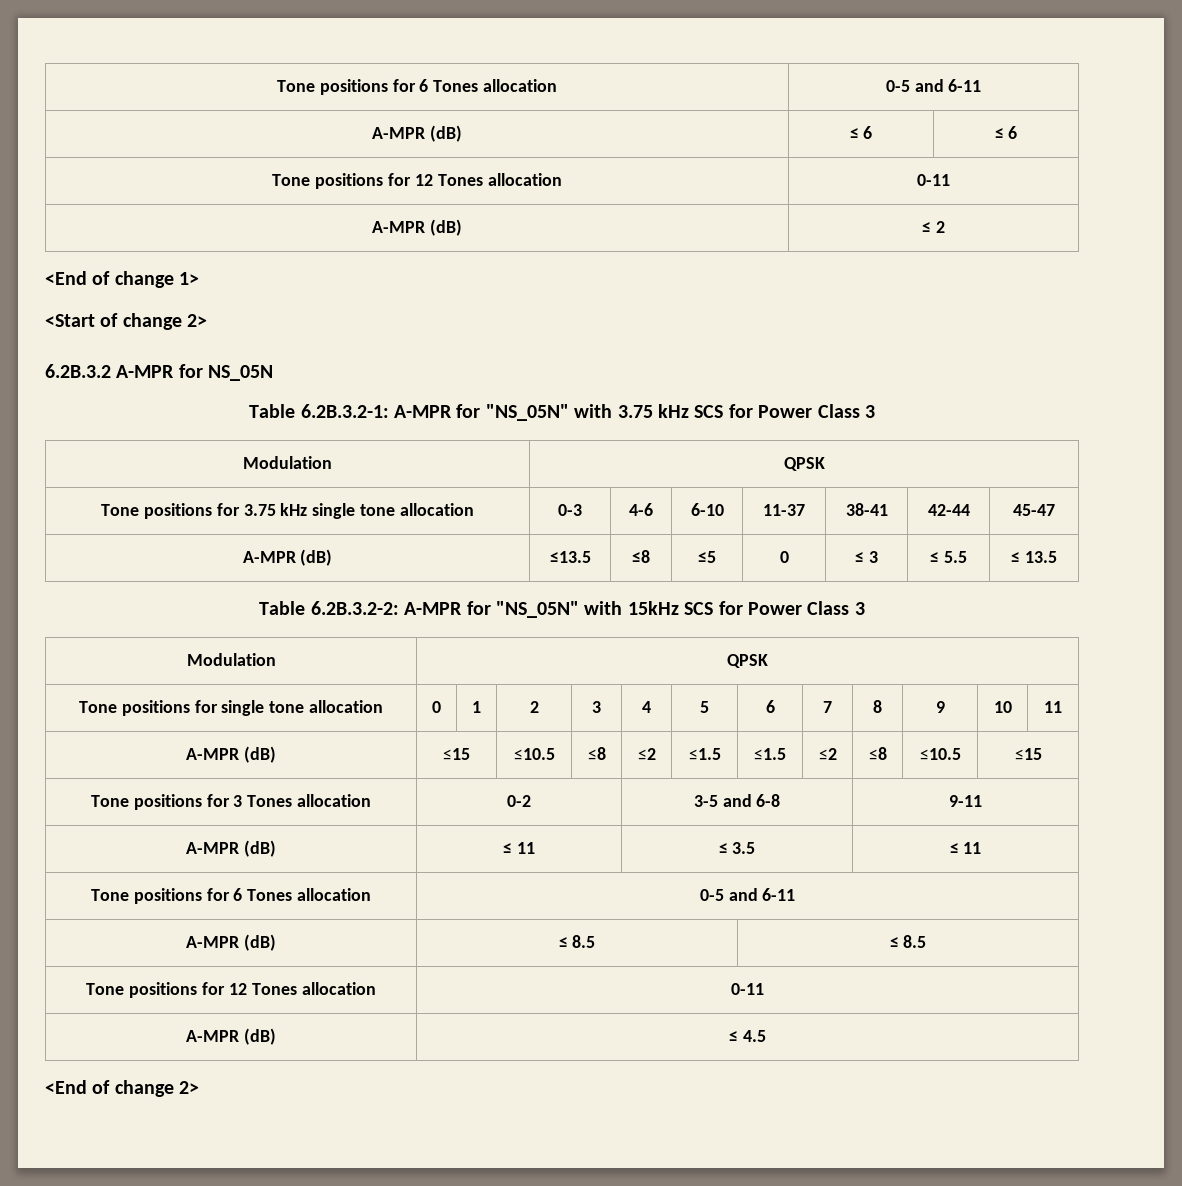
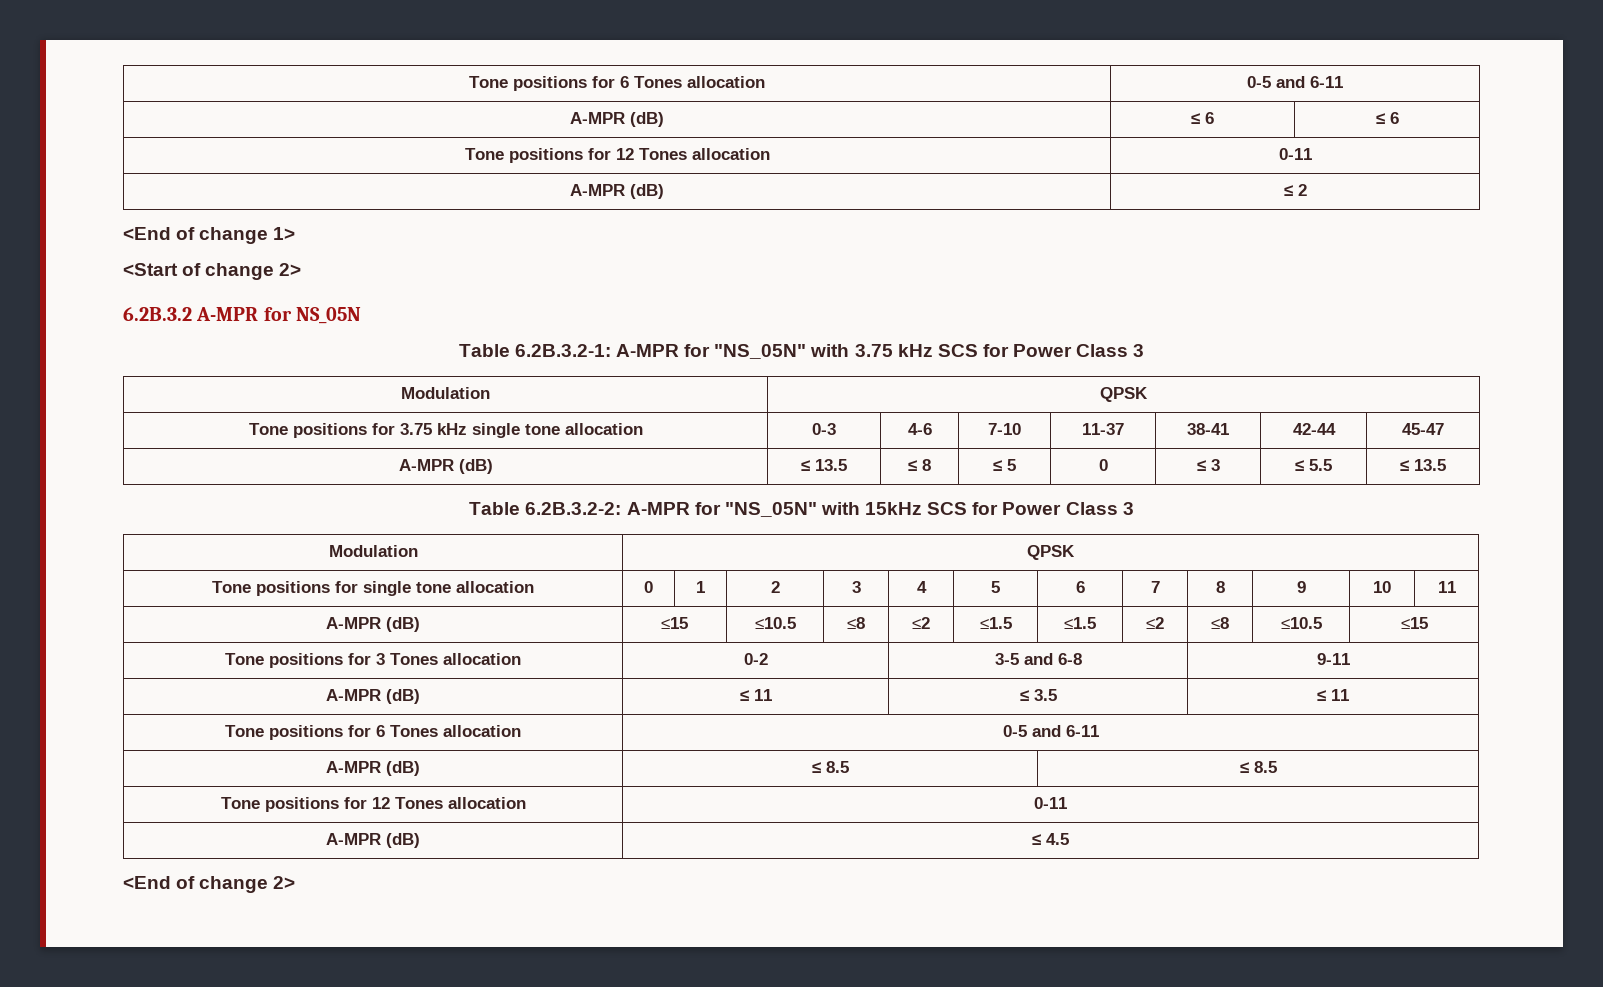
[690,503,724,516] 6-10 -> [988,423,1021,435] 7-10
[549,551,591,563] [632,550,650,563] [698,551,716,563] ≤13.5 | ≤8 | ≤5 -> [801,459,847,471] [908,459,931,471] [993,459,1016,471] ≤ 13.5 | ≤ 8 | ≤ 5

